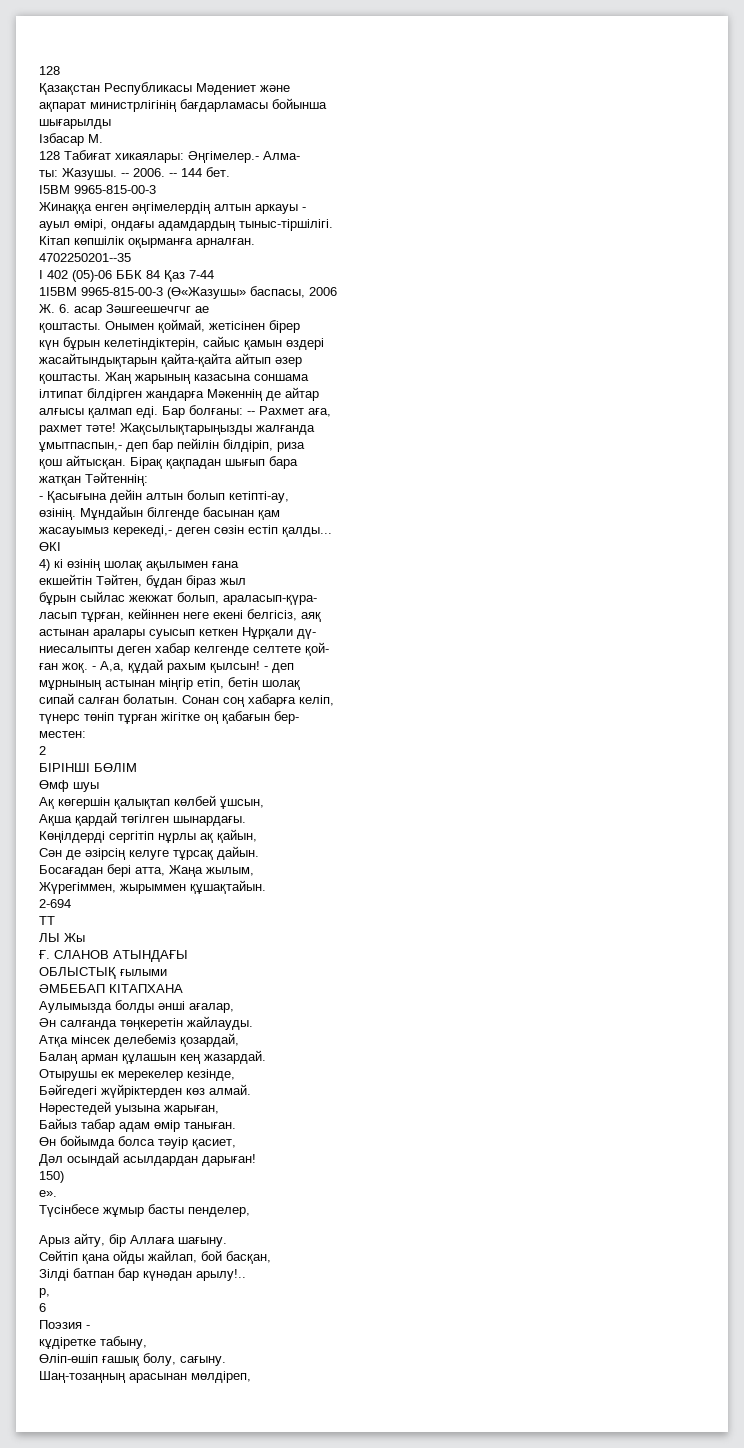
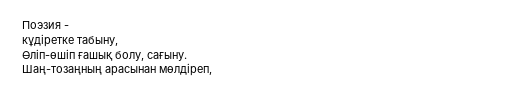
[39,66,60,75] [39,82,290,95] [39,98,327,112] [39,119,111,129] [39,133,103,146] [39,150,300,163] [39,167,230,180] [39,185,156,194] [39,202,306,214] [39,219,333,231] [39,236,255,248] [39,253,131,262] [39,270,214,282] [39,286,337,299] [39,304,209,316] [39,319,300,333] [39,336,324,350] [39,353,302,367] [39,372,309,384] [39,387,319,401] [39,405,331,418] [39,423,315,435] [39,438,305,452] [39,455,298,469] [39,472,148,486] [39,489,289,503] [39,506,280,520] [39,525,332,537] [39,542,61,551] [39,559,239,571] [39,574,246,588] [39,591,317,605] [39,608,321,622] [39,627,316,639] [39,642,329,656] [39,659,294,673] [39,677,300,690] [39,693,334,707] [39,711,299,724] [39,731,86,738] [39,746,46,755] [39,763,137,772] [39,780,99,792] [39,795,264,809] [39,812,246,826] [39,829,257,843] [39,846,259,860] [39,864,254,877] [39,880,266,894] [39,899,71,908] [39,916,55,925] [39,933,85,942] [39,950,188,962] [39,967,167,979] [39,984,183,993] [39,1000,234,1013] [39,1016,253,1030] [39,1033,239,1047] [39,1050,266,1064] [39,1069,235,1081] [39,1084,251,1098] [39,1101,219,1115] [39,1118,236,1132] [39,1135,236,1149] [39,1152,256,1166] [39,1171,64,1183] [39,1190,57,1197] [39,1204,250,1217] [39,1233,227,1247] [39,1250,271,1264] [39,1268,246,1281] [39,1288,50,1298] [39,1303,46,1312] 128 // Қазақстан Республикасы Мәдениет және // ақпарат министрлігінің бағдарламасы бойынша // шығарылды // Ізбасар М. // 128 Табиғат хикаялары: Әңгімелер.- Алма- // ты: Жазушы. -- 2006. -- 144 бет. // І5ВМ 9965-815-00-3 // Жинаққа енген әңгімелердің алтын аркауы - // ауыл өмірі, ондағы адамдардың тыныс-тіршілігі. // Кітап көпшілік оқырманға арналған. // 4702250201--35 // І 402 (05)-06 ББК 84 Қаз 7-44 // 1І5ВМ 9965-815-00-3 (Ө«Жазушы» баспасы, 2006 // Ж. 6. асар Зәшгеешечгчг ае // қоштасты. Онымен қоймай, жетісінен бірер // күн бұрын келетіндіктерін, сайыс қамын өздері // жасайтындықтарын қайта-қайта айтып әзер // қоштасты. Жаң жарының казасына соншама // ілтипат білдірген жандарға Мәкеннің де айтар // алғысы қалмап еді. Бар болғаны: -- Рахмет аға, // рахмет тәте! Жақсылықтарыңызды жалғанда // ұмытпаспын,- деп бар пейілін білдіріп, риза // қош айтысқан. Бірақ қақпадан шығып бара // жатқан Тәйтеннің: // - Қасығына дейін алтын болып кетіпті-ау, // өзінің. Мұндайын білгенде басынан қам // жасауымыз керекеді,- деген сөзін естіп қалды... // ӨКІ // 4) кі өзінің шолақ ақылымен ғана // екшейтін Тәйтен, бұдан біраз жыл // бұрын сыйлас жекжат болып, араласып-қүра- // ласып тұрған, кейіннен неге екені белгісіз, аяқ // астынан аралары суысып кеткен Нұрқали дү- // ниесалыпты деген хабар келгенде селтете қой- // ған жоқ. - А,а, құдай рахым қылсын! - деп // мұрнының астынан міңгір етіп, бетін шолақ // сипай салған болатын. Сонан соң хабарға келіп, // түнерс төніп тұрған жігітке оң қабағын бер- // местен: // 2 // БІРІНШІ БӨЛІМ // Өмф шуы // Ақ көгершін қалықтап көлбей ұшсын, // Ақша қардай төгілген шынардағы. // Көңілдерді сергітіп нұрлы ақ қайын, // Сән де әзірсің келуге тұрсақ дайын. // Босағадан бері атта, Жаңа жылым, // Жүрегіммен, жырыммен құшақтайын. // 2-694 // ТТ // ЛЫ Жы // Ғ. СЛАНОВ АТЫНДАҒЫ // ОБЛЫСТЫҚ ғылыми // ӘМБЕБАП КІТАПХАНА // Аулымызда болды әнші ағалар, // Ән салғанда төңкеретін жайлауды. // Атқа мінсек делебеміз қозардай, // Балаң арман құлашын кең жазардай. // Отырушы ек мерекелер кезінде, // Бәйгедегі жүйріктерден көз алмай. // Нәрестедей уызына жарыған, // Байыз табар адам өмір таныған. // Өн бойымда болса тәуір қасиет, // Дәл осындай асылдардан дарыған! // 150) // е». // Түсінбесе жұмыр басты пенделер, // Арыз айту, бір Аллаға шағыну. // Сөйтіп қана ойды жайлап, бой басқан, // Зілді батпан бар күнәдан арылу!.. // р, // 6 // -> (22, 25) none

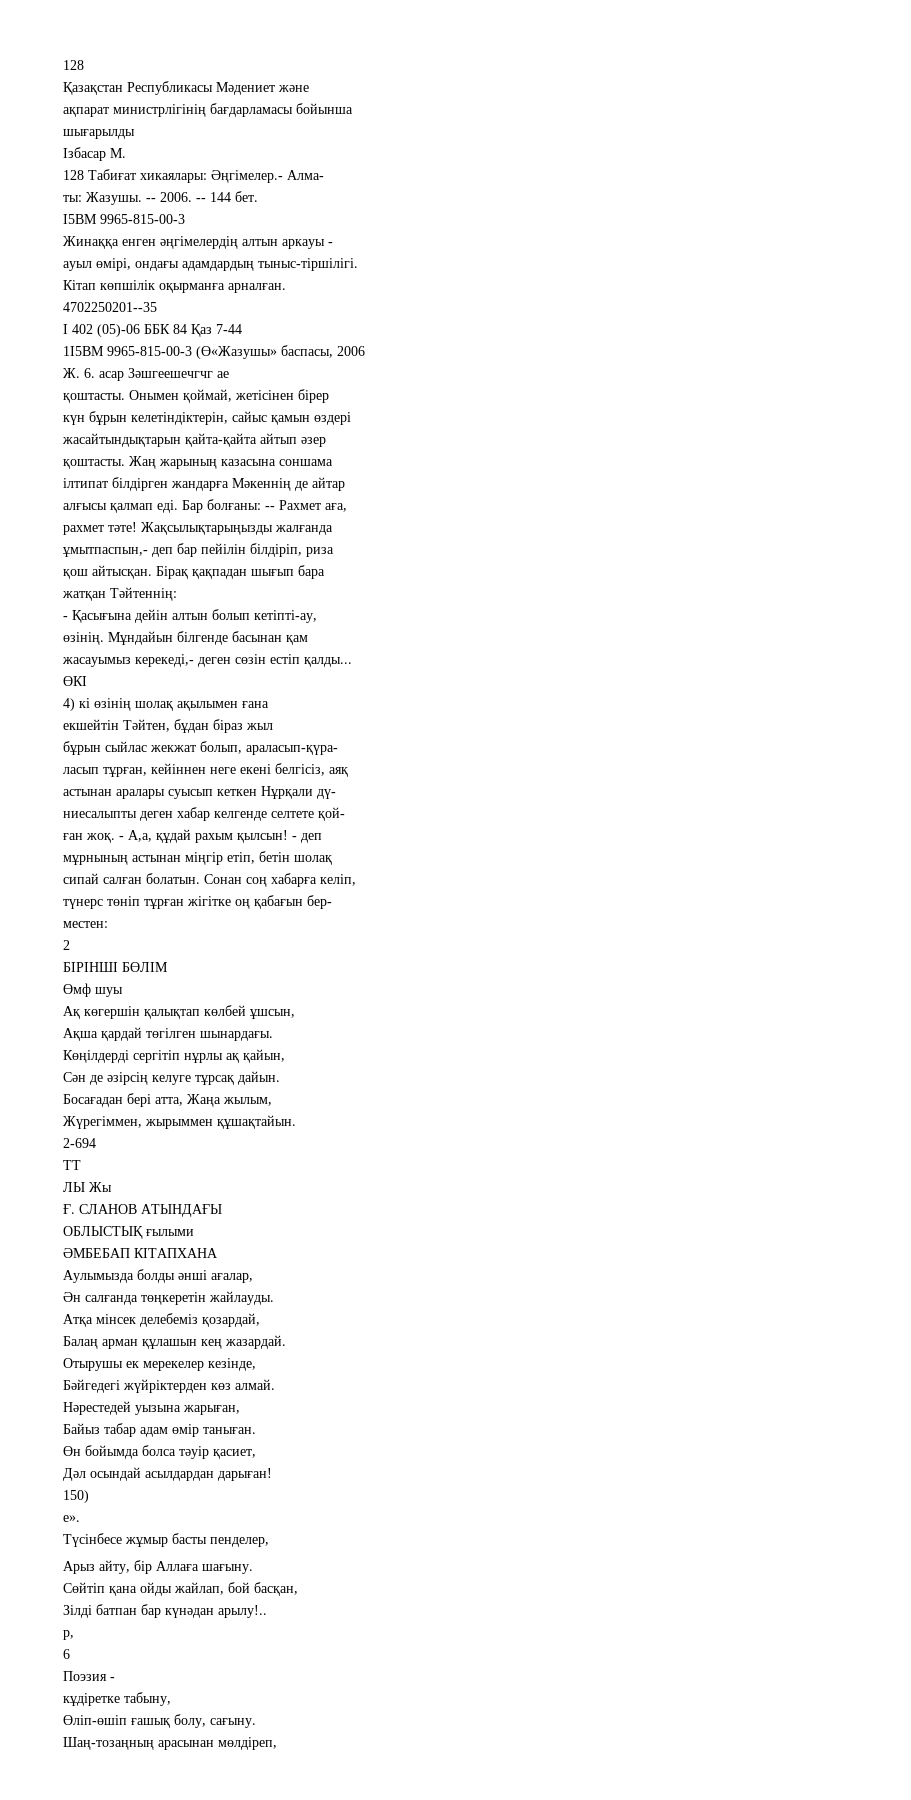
(22, 25) none -> [63,60,84,70] [63,81,309,95] [63,103,353,117] [63,129,135,139] [63,147,126,161] [63,169,324,183] [63,191,258,205] [63,214,185,224] [63,236,333,249] [63,258,358,271] [63,280,286,293] [63,302,157,312] [63,324,242,337] [63,345,365,359] [63,368,229,381] [63,389,329,403] [63,411,351,425] [62,433,326,447] [63,456,333,469] [63,477,345,491] [63,499,347,513] [63,522,333,535] [63,543,334,557] [63,565,325,579] [62,587,177,601] [63,609,317,623] [63,631,308,645] [62,654,352,667] [63,676,87,686] [63,698,269,711] [63,719,273,733] [63,741,338,755] [63,763,348,777] [63,786,336,799] [63,807,345,821] [63,829,322,843] [63,851,332,865] [63,873,356,887] [63,895,332,909] [63,921,108,928] [63,940,70,950] [63,962,168,972] [63,983,123,997] [63,1005,295,1019] [63,1027,273,1041] [63,1049,285,1063] [63,1071,280,1085] [63,1093,272,1107] [63,1115,296,1129] [63,1138,96,1148] [63,1160,81,1170] [63,1182,112,1192] [63,1204,222,1217] [63,1226,194,1239] [63,1248,218,1258] [63,1269,253,1283] [63,1291,274,1305] [63,1313,260,1327] [63,1335,286,1349] [63,1358,256,1371] [63,1379,275,1393] [63,1401,240,1415] [63,1423,256,1437] [63,1445,256,1459] [63,1467,272,1481] [63,1490,89,1503] [63,1515,80,1522] [63,1533,269,1547] [63,1560,253,1574] [63,1582,298,1596] [63,1604,267,1618] [63,1630,74,1640] [63,1649,70,1659] 128 // Қазақстан Республикасы Мәдениет және // ақпарат министрлігінің бағдарламасы бойынша // шығарылды // Ізбасар М. // 128 Табиғат хикаялары: Әңгімелер.- Алма- // ты: Жазушы. -- 2006. -- 144 бет. // І5ВМ 9965-815-00-3 // Жинаққа енген әңгімелердің алтын аркауы - // ауыл өмірі, ондағы адамдардың тыныс-тіршілігі. // Кітап көпшілік оқырманға арналған. // 4702250201--35 // І 402 (05)-06 ББК 84 Қаз 7-44 // 1І5ВМ 9965-815-00-3 (Ө«Жазушы» баспасы, 2006 // Ж. 6. асар Зәшгеешечгчг ае // қоштасты. Онымен қоймай, жетісінен бірер // күн бұрын келетіндіктерін, сайыс қамын өздері // жасайтындықтарын қайта-қайта айтып әзер // қоштасты. Жаң жарының казасына соншама // ілтипат білдірген жандарға Мәкеннің де айтар // алғысы қалмап еді. Бар болғаны: -- Рахмет аға, // рахмет тәте! Жақсылықтарыңызды жалғанда // ұмытпаспын,- деп бар пейілін білдіріп, риза // қош айтысқан. Бірақ қақпадан шығып бара // жатқан Тәйтеннің: // - Қасығына дейін алтын болып кетіпті-ау, // өзінің. Мұндайын білгенде басынан қам // жасауымыз керекеді,- деген сөзін естіп қалды... // ӨКІ // 4) кі өзінің шолақ ақылымен ғана // екшейтін Тәйтен, бұдан біраз жыл // бұрын сыйлас жекжат болып, араласып-қүра- // ласып тұрған, кейіннен неге екені белгісіз, аяқ // астынан аралары суысып кеткен Нұрқали дү- // ниесалыпты деген хабар келгенде селтете қой- // ған жоқ. - А,а, құдай рахым қылсын! - деп // мұрнының астынан міңгір етіп, бетін шолақ // сипай салған болатын. Сонан соң хабарға келіп, // түнерс төніп тұрған жігітке оң қабағын бер- // местен: // 2 // БІРІНШІ БӨЛІМ // Өмф шуы // Ақ көгершін қалықтап көлбей ұшсын, // Ақша қардай төгілген шынардағы. // Көңілдерді сергітіп нұрлы ақ қайын, // Сән де әзірсің келуге тұрсақ дайын. // Босағадан бері атта, Жаңа жылым, // Жүрегіммен, жырыммен құшақтайын. // 2-694 // ТТ // ЛЫ Жы // Ғ. СЛАНОВ АТЫНДАҒЫ // ОБЛЫСТЫҚ ғылыми // ӘМБЕБАП КІТАПХАНА // Аулымызда болды әнші ағалар, // Ән салғанда төңкеретін жайлауды. // Атқа мінсек делебеміз қозардай, // Балаң арман құлашын кең жазардай. // Отырушы ек мерекелер кезінде, // Бәйгедегі жүйріктерден көз алмай. // Нәрестедей уызына жарыған, // Байыз табар адам өмір таныған. // Өн бойымда болса тәуір қасиет, // Дәл осындай асылдардан дарыған! // 150) // е». // Түсінбесе жұмыр басты пенделер, // Арыз айту, бір Аллаға шағыну. // Сөйтіп қана ойды жайлап, бой басқан, // Зілді батпан бар күнәдан арылу!.. // р, // 6 //

